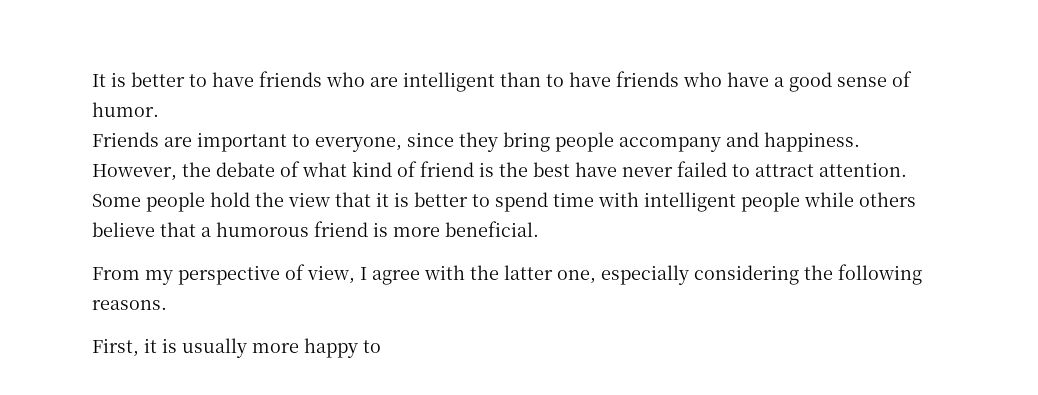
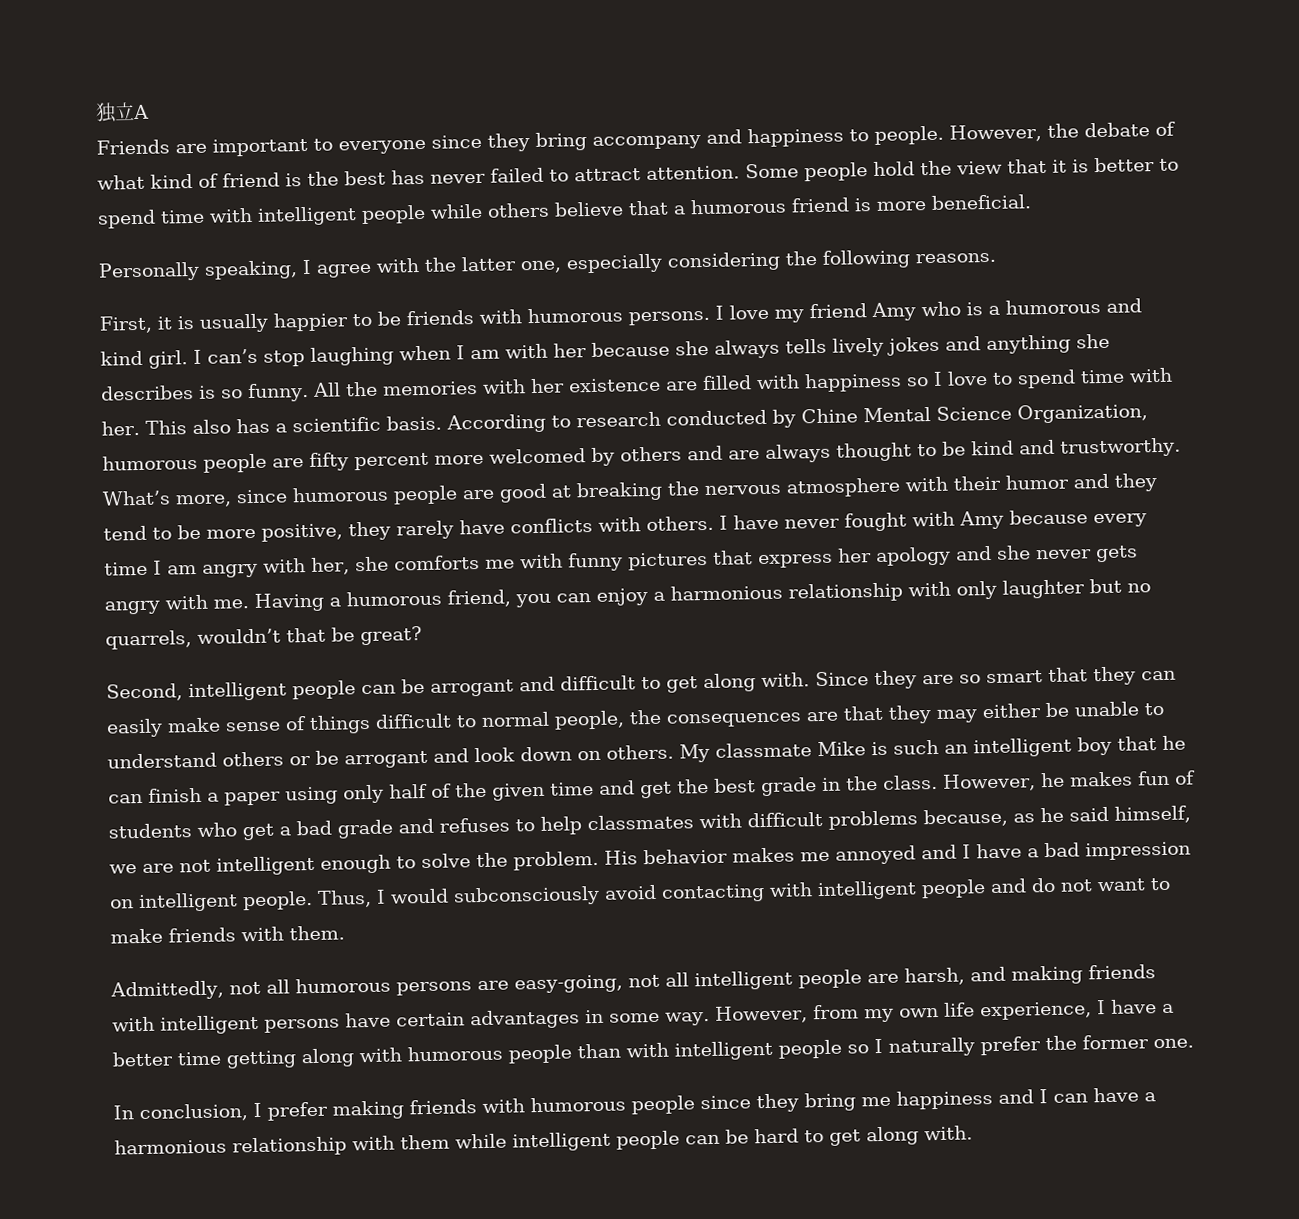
[92,71,912,92] [92,102,159,117] It is better to have friends who are intelligent than to have friends who have a good sense of humor. -> [95,102,149,123] 独立A
[315,132,614,152] everyone, since they bring people -> [338,132,587,155] everyone since they bring
[764,132,860,152] happiness. -> [747,125,944,148] happiness to people.
[575,162,617,177] have -> [391,169,425,185] has
[92,264,355,285] From my perspective of view, -> [98,260,298,282] Personally speaking,
[252,338,381,358] more happy to -> [273,298,1142,332] [100,333,1110,369] [100,367,1173,403] [101,403,1148,436] [102,437,1181,473] [102,473,1157,508] [103,509,1147,542] [104,545,1138,578] [104,578,1151,615] [105,626,422,650] [106,666,1176,702] [106,701,1164,738] [107,735,1186,769] [108,770,1196,806] [108,805,1191,841] [109,841,1191,876] [110,877,1171,913] [110,925,345,944] [110,964,1156,1001] [112,999,1174,1035] [112,1034,1194,1069] [113,1087,1156,1123] [114,1125,973,1157] happier to be friends with humorous persons. I love my friend Amy who is a humorous and kind girl. I can’s stop laughing when I am with her because she always tells lively jokes and anything she describes is so funny. All the memories with her existence are filled with happiness so I love to spend time with her. This also has a scientific basis. According to research conducted by Chine Mental Science Organization, humorous people are fifty percent more welcomed by others and are always thought to be kind and trustworthy. What’s more, since humorous people are good at breaking the nervous atmosphere with their humor and they tend to be more positive, they rarely have conflicts with others. I have never fought with Amy because every time I am angry with her, she comforts me with funny pictures that express her apology and she never gets angry with me. Having a humorous friend, you can enjoy a harmonious relationship with only laughter but no quarrels, wouldn’t that be great? // Second, intelligent people can be arrogant and difficult to get along with. Since they are so smart that they can easily make sense of things difficult to normal people, the consequences are that they may either be unable to understand others or be arrogant and look down on others. My classmate Mike is such an intelligent boy that he can finish a paper using only half of the given time and get the best grade in the class. However, he makes fun of students who get a bad grade and refuses to help classmates with difficult problems because, as he said himself, we are not intelligent enough to solve the problem. His behavior makes me annoyed and I have a bad impression on intelligent people. Thus, I would subconsciously avoid contacting with intelligent people and do not want to make friends with them. // Admittedly, not all humorous persons are easy-going, not all intelligent people are harsh, and making friends with intelligent persons have certain advantages in some way. However, from my own life experience, I have a better time getting along with humorous people than with intelligent people so I naturally prefer the former one. // In conclusion, I prefer making friends with humorous people since they bring me happiness and I can have a harmonious relationship with them while intelligent people can be hard to get along with.

